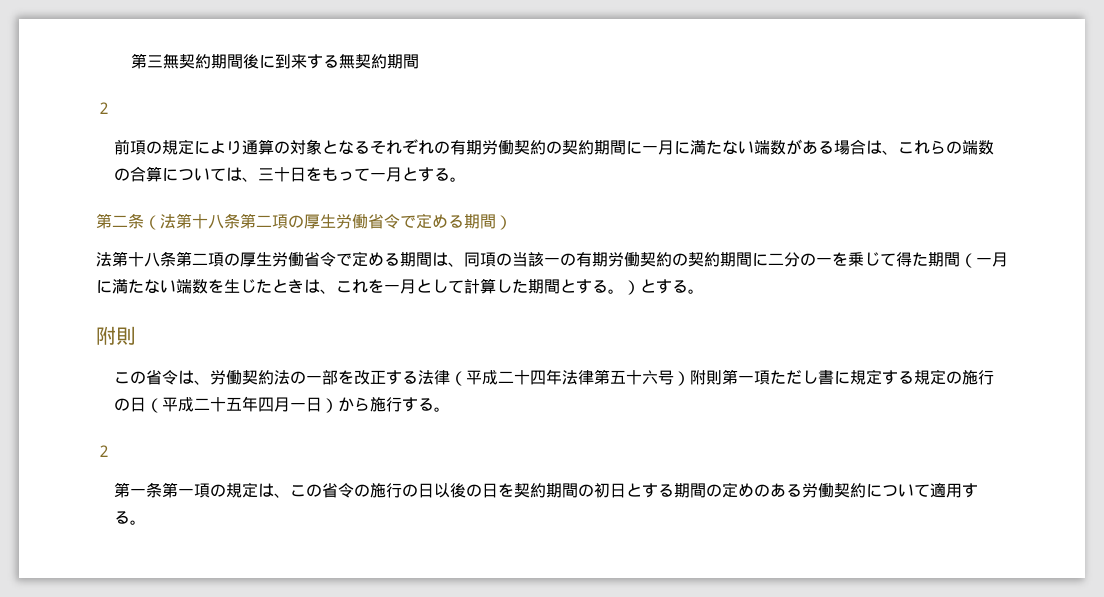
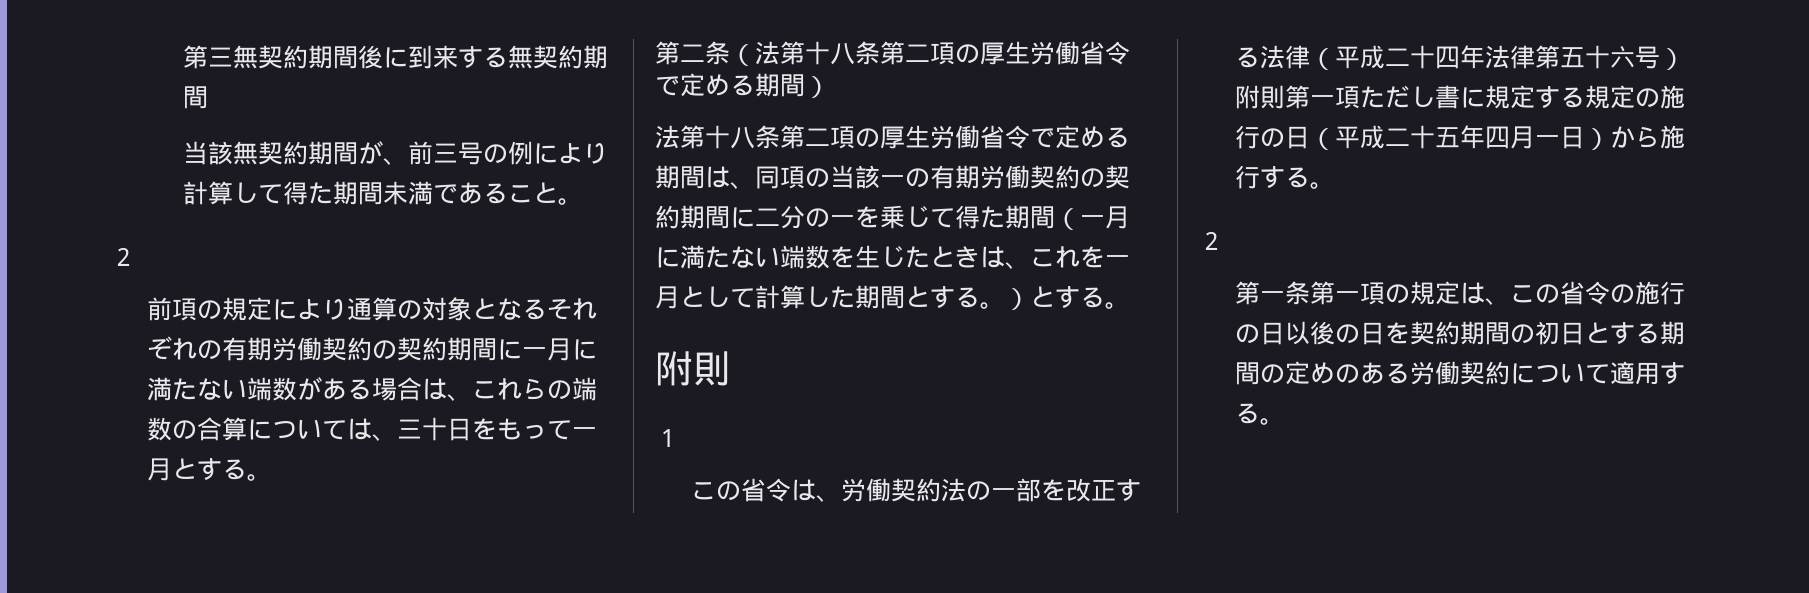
(420, 61) none -> [183,141,609,165] [183,181,584,205] // 当該無契約期間が、前三号の例により計算して得た期間未満であること。
(136, 335) none -> [655,429,680,447] // １

